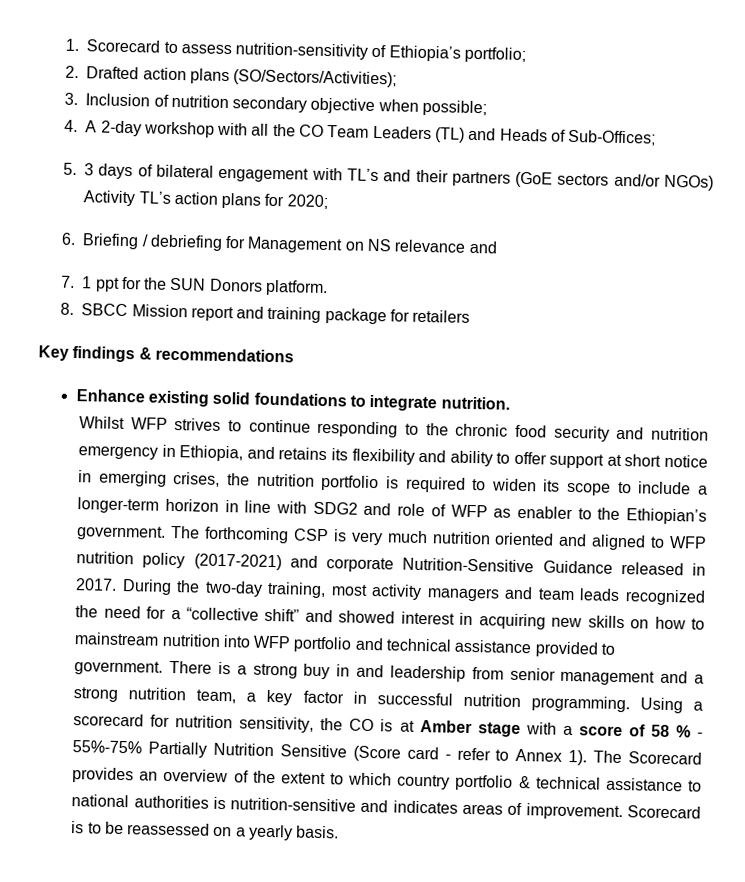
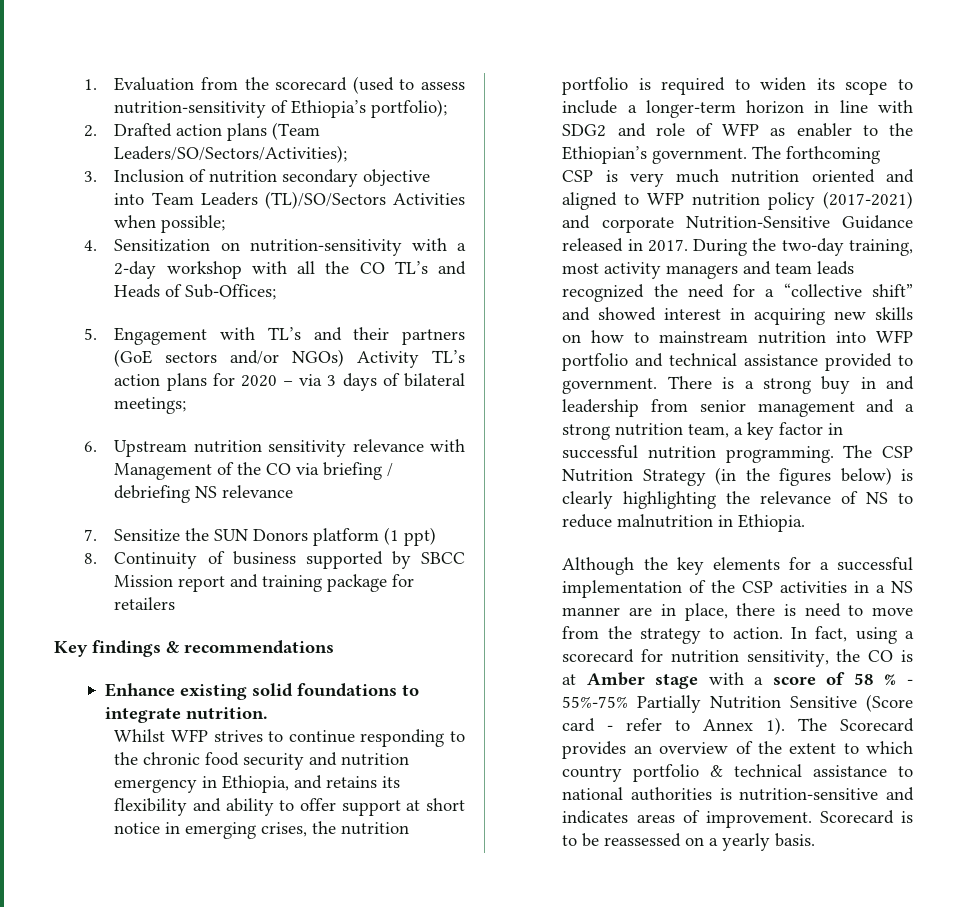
[86,39,161,53] Scorecard -> [114,76,394,94] Evaluation from the scorecard (used
[464,46,527,64] portfolio; -> [371,99,448,118] portfolio);
[233,69,398,88] (SO/Sectors/Activities); -> [272,122,321,140] [114,145,348,163] (Team Leaders/SO/Sectors/Activities);
[377,99,488,117] [64,119,98,133] when possible; // 4. A -> [114,191,466,209] [114,215,226,233] [84,238,467,256] into Team Leaders (TL)/SO/Sectors Activities when possible; // 4. Sensitization on nutrition-sensitivity with a
[327,125,466,143] Team Leaders (TL) -> [394,261,428,274] TL’s
[84,163,310,183] 3 days of bilateral engagement -> [114,327,208,345] Engagement
[286,194,328,210] [61,232,364,254] 2020; // 6. Briefing / debriefing for Management on -> [240,373,465,391] [114,397,187,414] [84,439,466,457] [114,462,394,480] [114,485,191,503] 2020 – via 3 days of bilateral meetings; // 6. Upstream nutrition sensitivity relevance with Management of the CO via briefing / debriefing
[468,240,498,254] and -> (294, 491) none
[82,276,329,297] [60,302,75,315] 1 ppt for the SUN Donors platform. // 8. -> [114,527,437,546] [84,551,411,569] Sensitize the SUN Donors platform (1 ppt) // 8. Continuity of business supported by
[639,697,683,714] Using -> [843,445,913,458] [562,467,914,486] [562,491,913,509] [562,514,806,532] [562,557,913,575] [562,580,914,598] [562,603,913,621] [562,626,897,644] The CSP Nutrition Strategy (in the figures below) is clearly highlighting the relevance of NS to reduce malnutrition in Ethiopia. // Although the key elements for a successful implementation of the CSP activities in a NS manner are in place, there is need to move from the strategy to action. In fact, using

